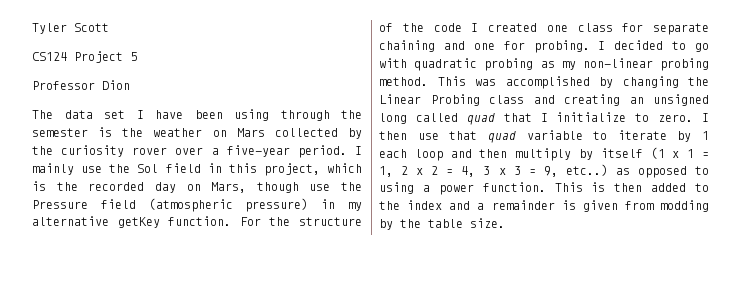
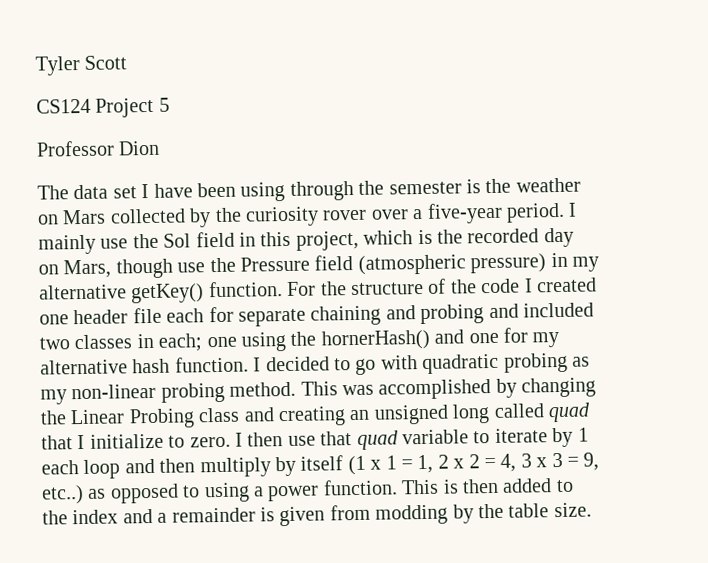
[117,217,160,228] getKey -> [131,283,205,304] getKey()
[577,23,613,32] class -> [73,307,205,325] header file each
[473,40,590,53] one for probing. -> [420,302,594,325] [39,327,560,352] [40,356,249,375] probing and included two classes in each; one using the hornerHash() and one for my alternative hash function.

